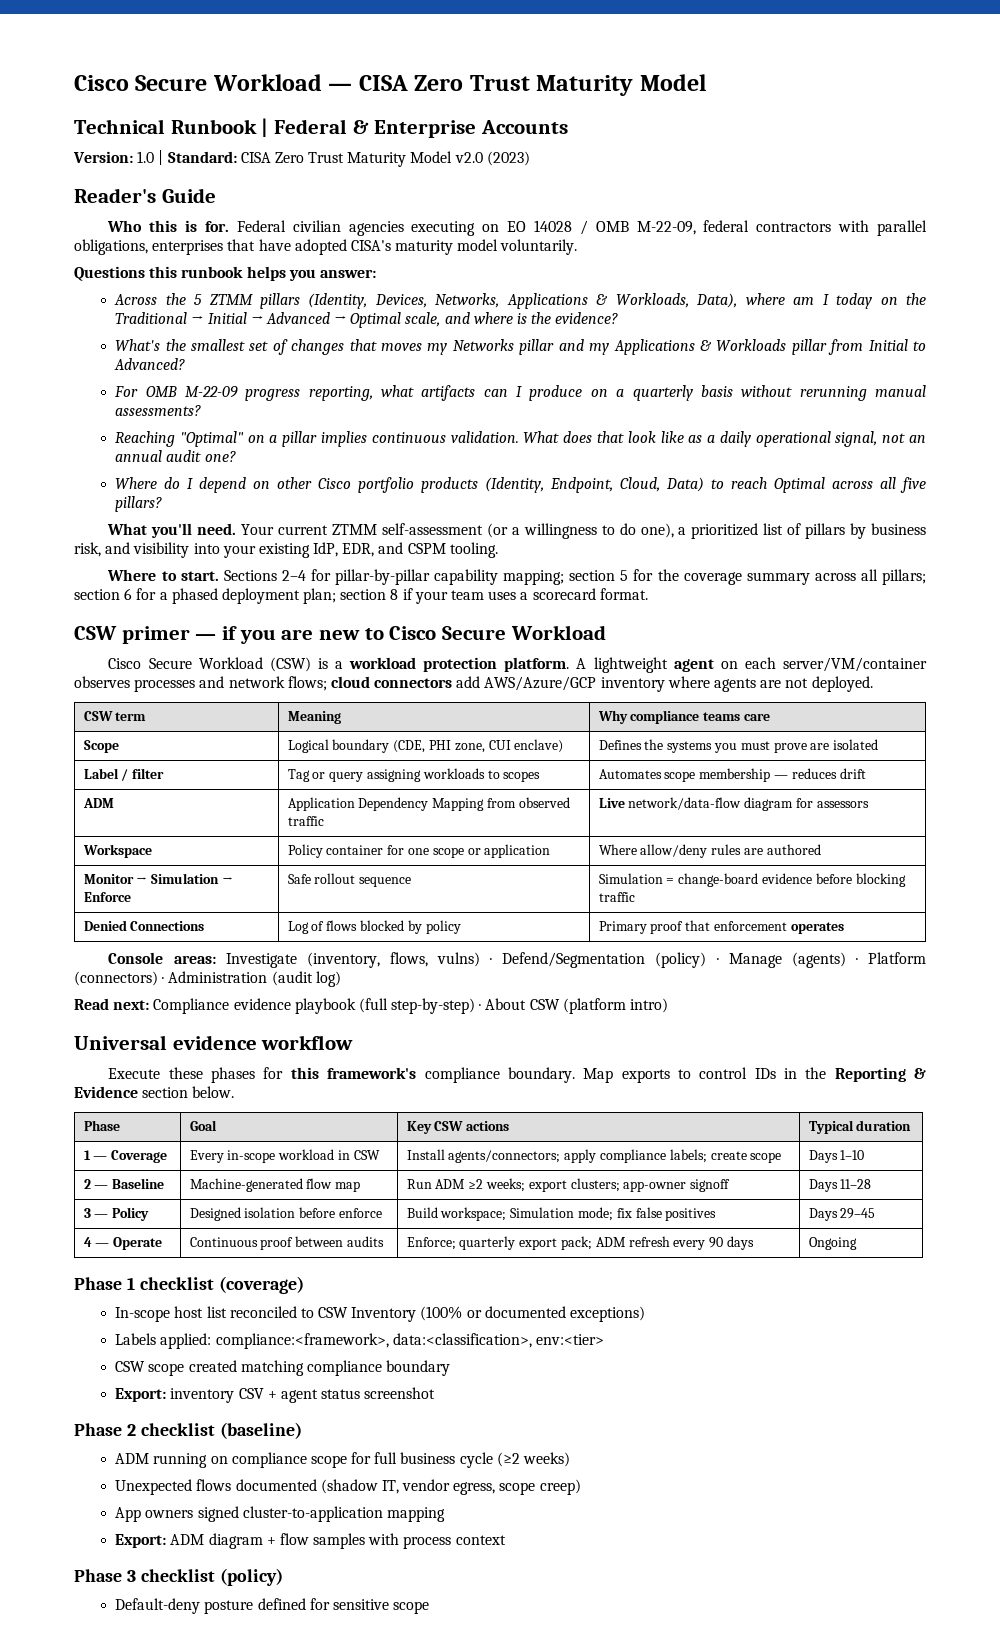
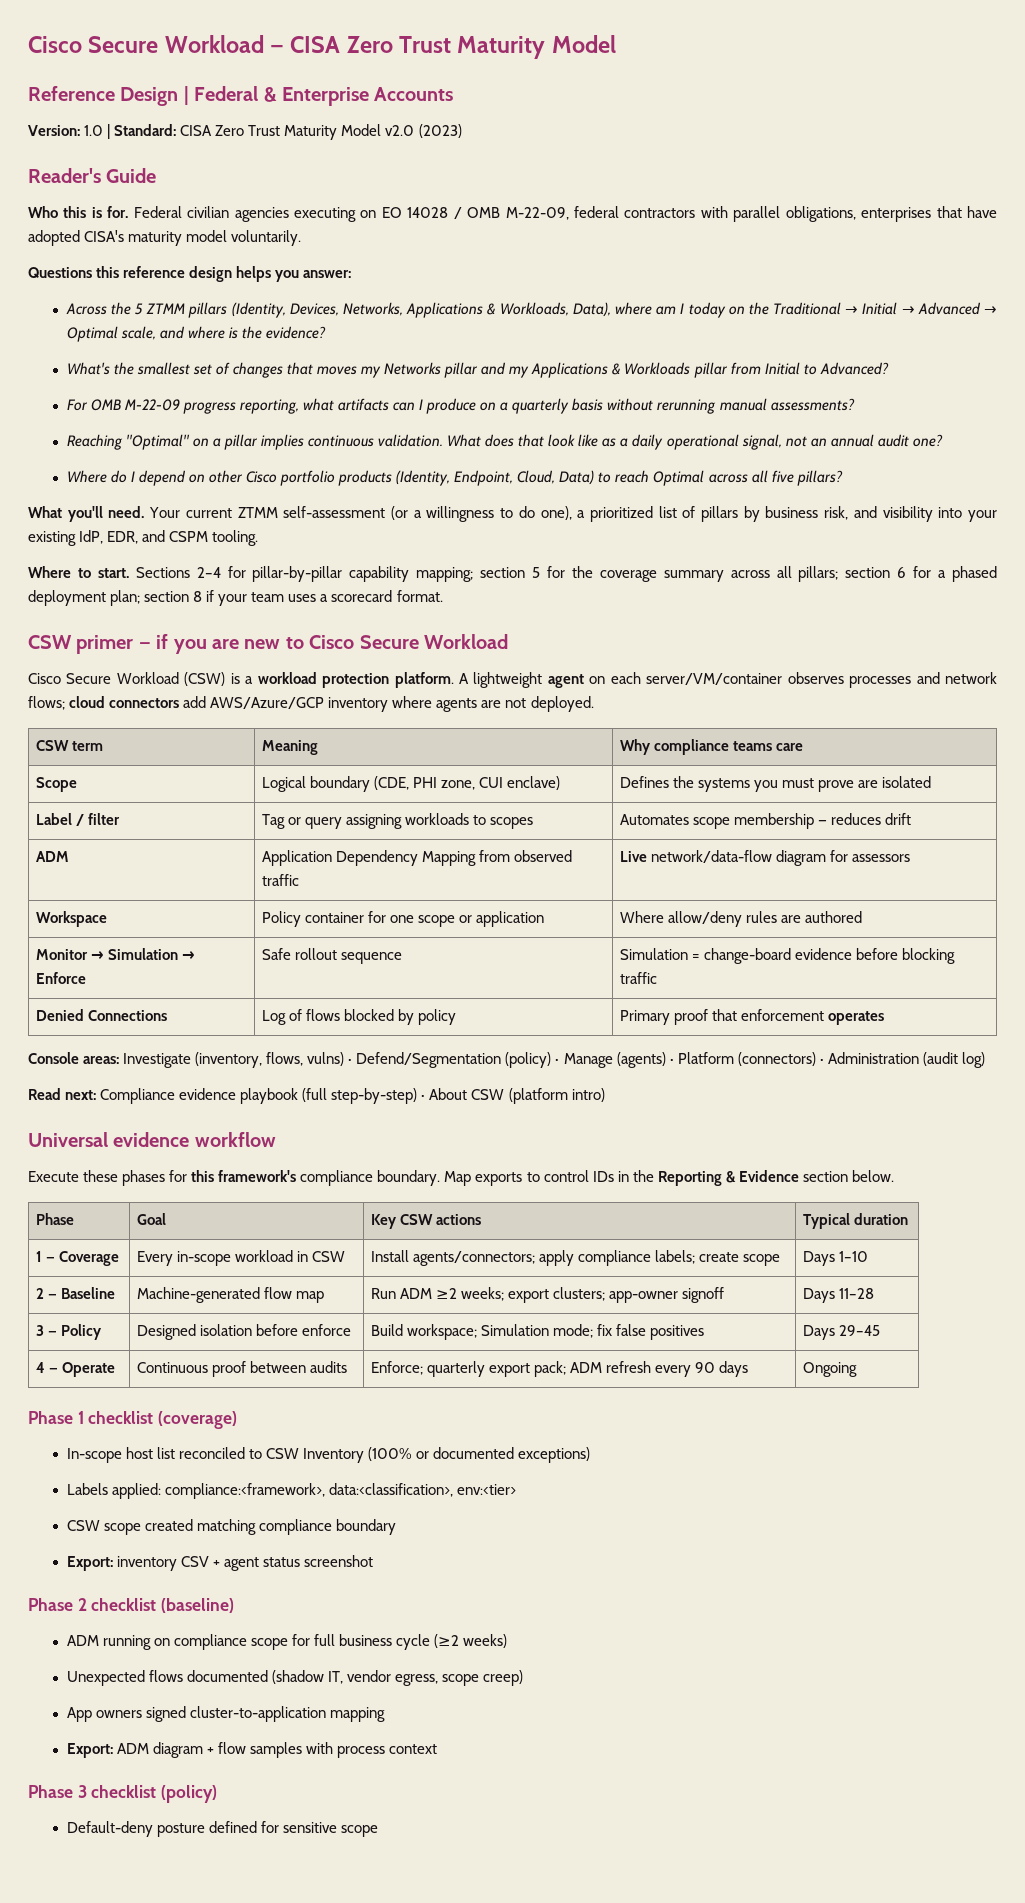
[74,119,257,134] Technical Runbook -> [28,86,179,106] Reference Design
[181,266,244,278] runbook -> [123,266,233,282] reference design

